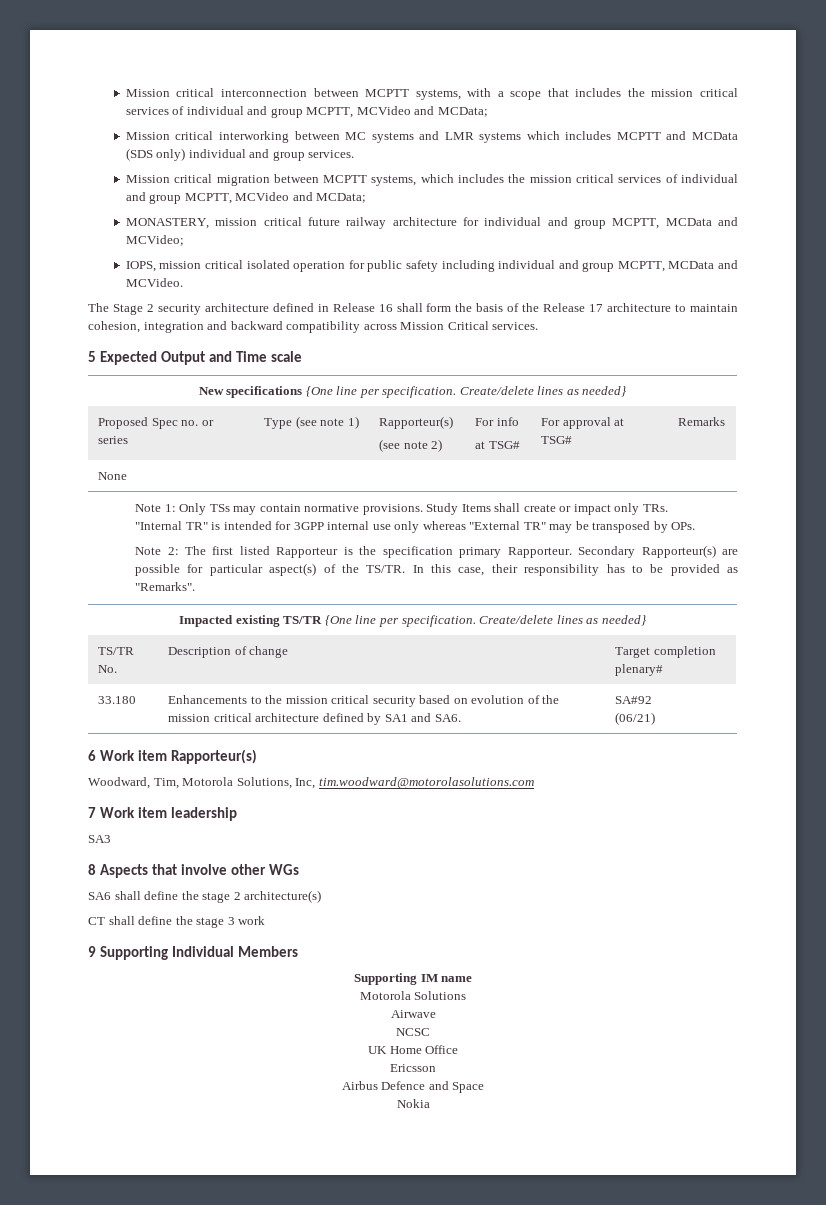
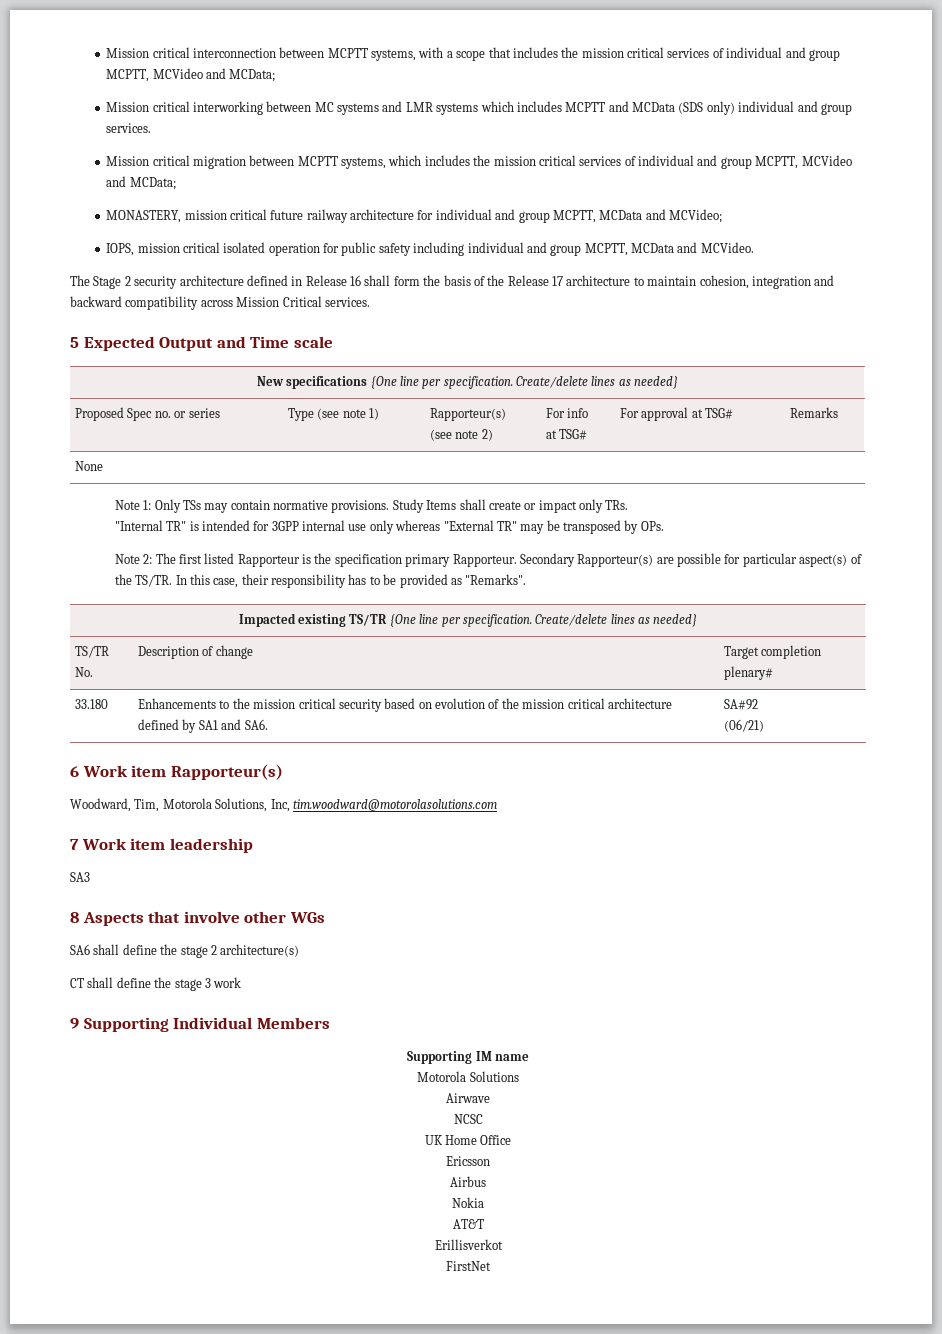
[381,1081,485,1093] [396,1099,430,1108] Defence and Space // Nokia -> [452,1197,484,1208] [452,1219,484,1229] [434,1239,503,1250] [446,1261,491,1271] // Nokia // AT&T // Erillisverkot // FirstNet

